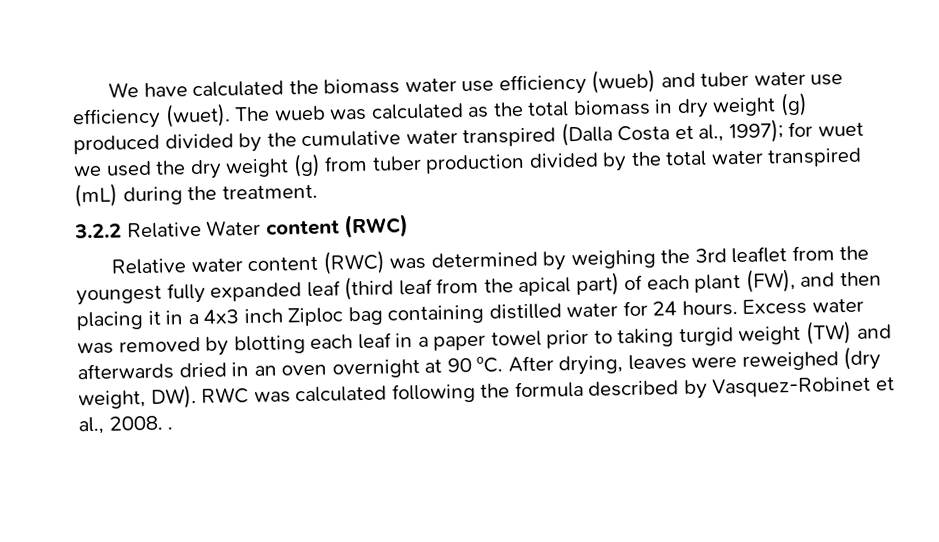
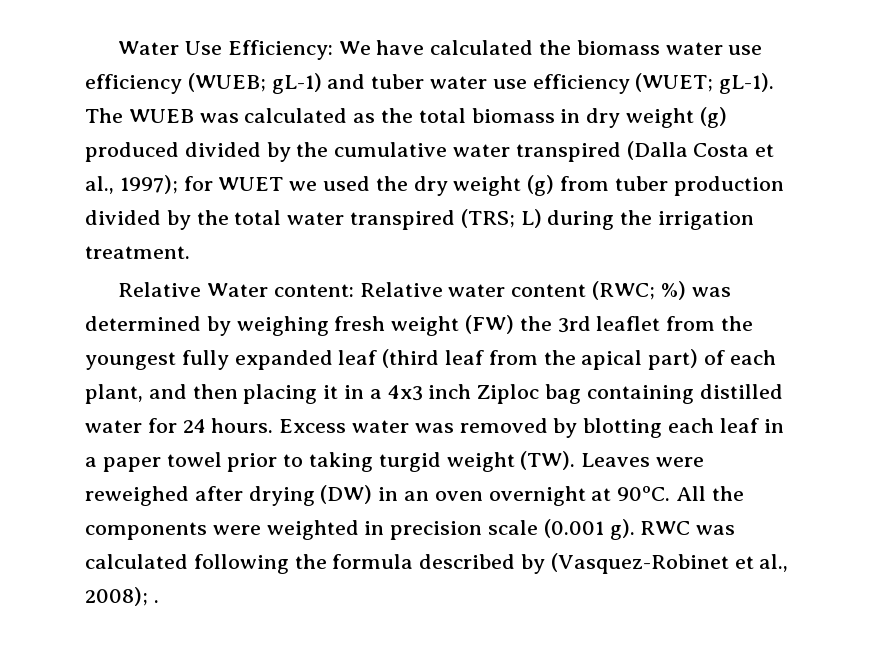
(108, 90) none -> [118,40,333,60] Water Use Efficiency:
[591,69,657,94] (wueb) -> [187,73,322,94] (WUEB; gL-1)
[164,103,326,128] (wuet). The wueb -> [635,73,775,94] [85,108,194,123] (WUET; gL-1). The WUEB
[817,122,864,137] wuet -> [218,177,284,191] WUET
[74,183,118,208] (mL) -> [460,209,542,228] (TRS; L)
(218, 193) none -> [658,211,755,230] irrigation
[74,223,122,239] 3.2.2 -> (190, 252) none
[265,214,410,239] content (RWC) // -> [273,284,354,297] content:
[322,250,386,275] (RWC) -> [591,281,686,300] (RWC; %)
(656, 259) none -> [334,315,515,336] fresh weight (FW)
[694,268,796,293] plant (FW), -> [85,384,143,404] plant,
[805,320,892,345] [77,362,227,381] (TW) and afterwards dried -> [520,451,705,470] [85,485,373,506] (TW). Leaves were reweighed after drying (DW)
[446,346,882,376] [78,385,197,410] 90 ºC. After drying, leaves were reweighed (dry weight, DW). -> [617,486,744,501] [85,519,635,540] 90ºC. All the components were weighted in precision scale (0.001 g).
[712,376,895,398] [78,415,163,435] Vasquez-Robinet et al., 2008. -> [550,553,789,574] [85,587,148,606] (Vasquez-Robinet et al., 2008);

